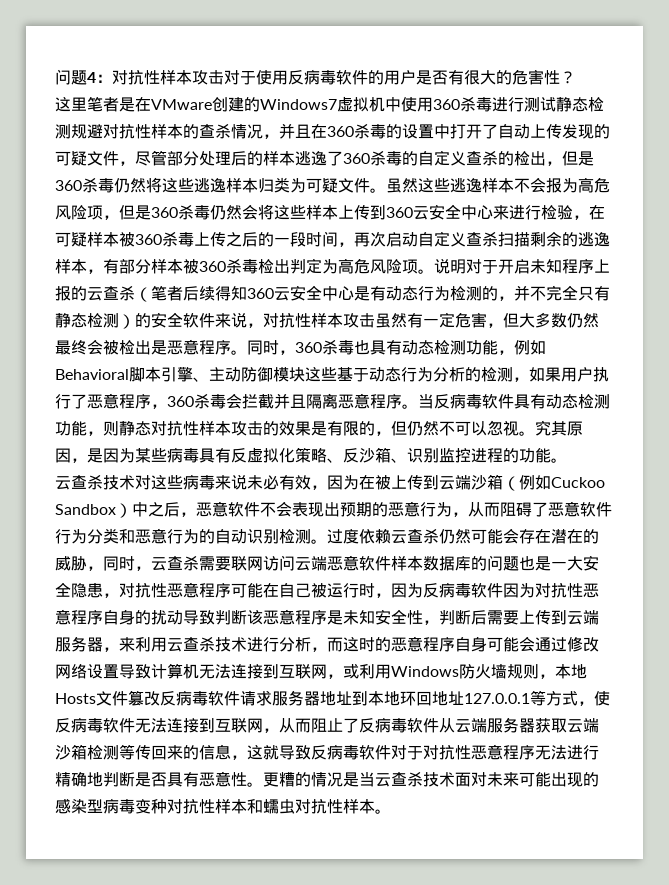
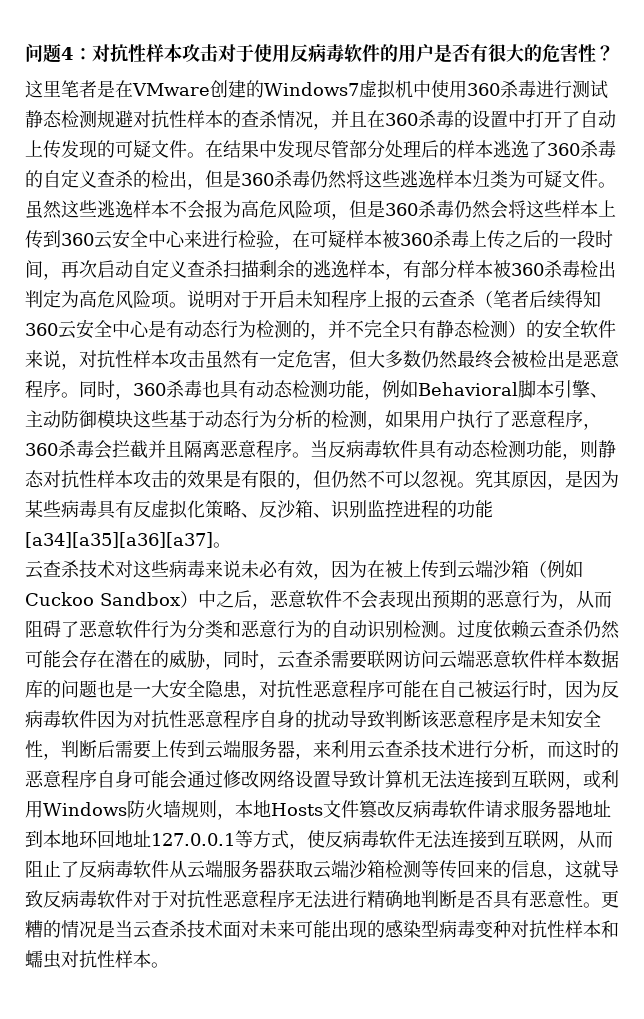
[119,161,135,166] ， -> [187,140,313,158] 。在结果中发现
(551, 455) none -> [25,532,213,548] [a34][a35][a36][a37]

